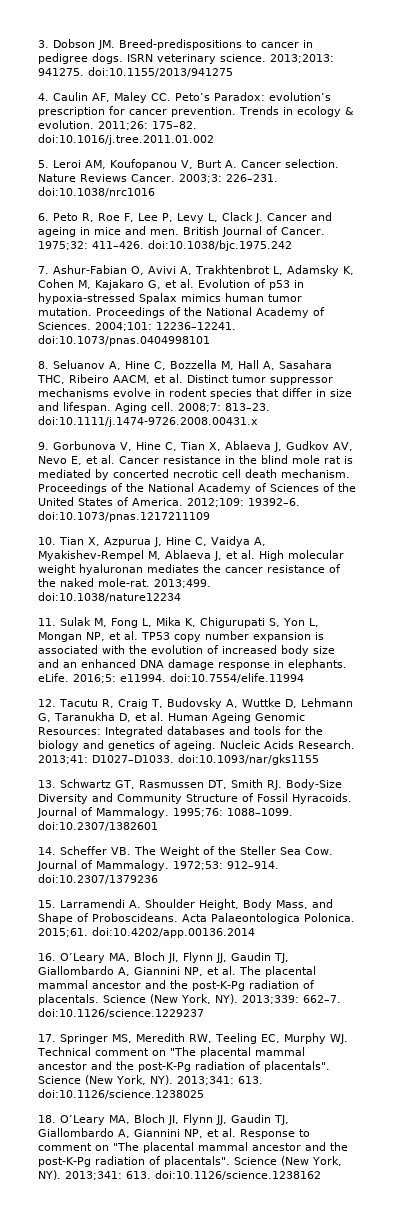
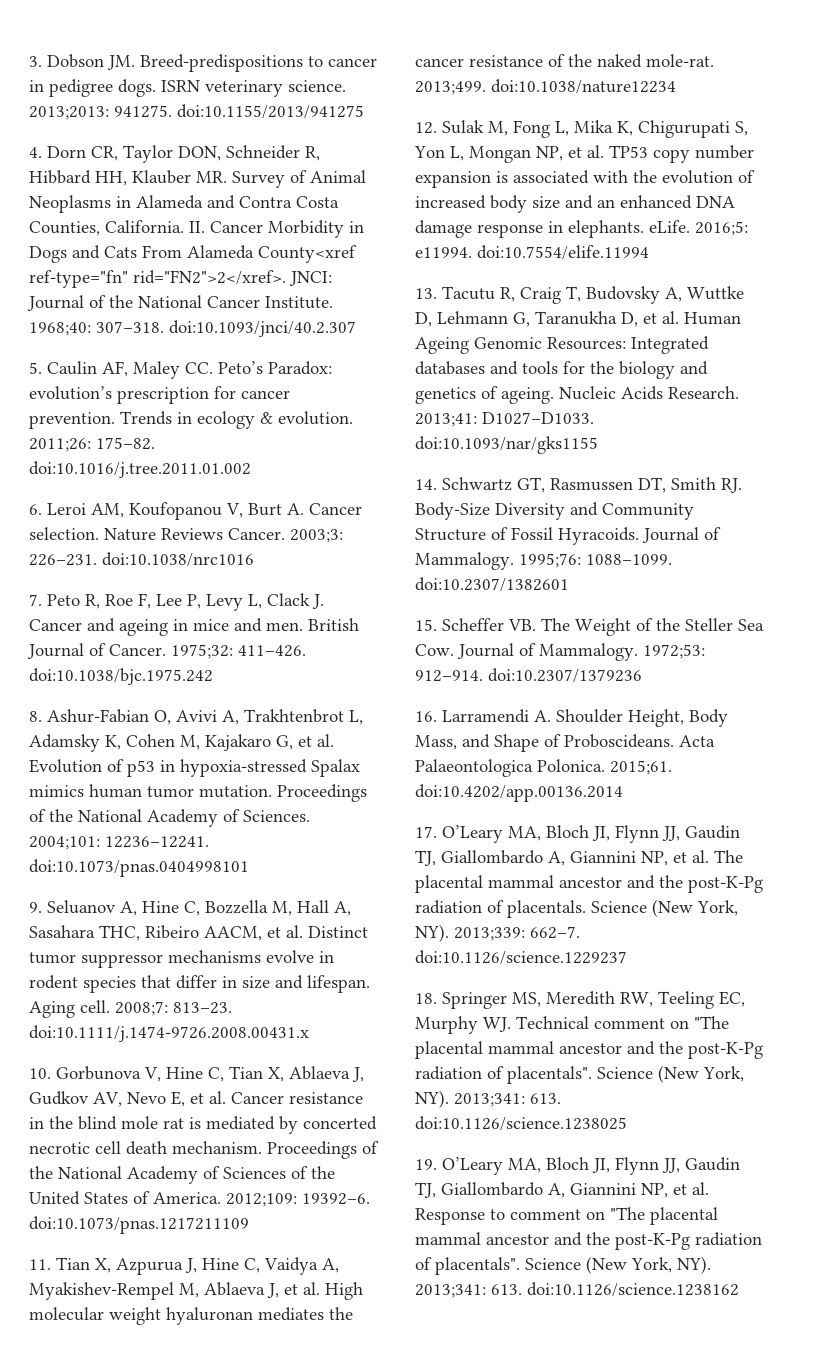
(49, 97) none -> [47,145,320,163] [29,170,366,188] [29,195,339,213] [29,220,364,238] [29,245,357,263] [29,270,332,288] [27,295,333,311] [29,320,356,337] [29,362,42,374] Dorn CR, Taylor DON, Schneider R, Hibbard HH, Klauber MR. Survey of Animal Neoplasms in Alameda and Contra Costa Counties, California. II. Cancer Morbidity in Dogs and Cats From Alameda County<xref ref-type="fn" rid="FN2">2</xref>. JNCI: Journal of the National Cancer Institute. 1968;40: 307–318. doi:10.1093/jnci/40.2.307 // 5.
[38,160,49,168] 5. -> [29,504,42,515] 6.
[38,213,49,221] 6. -> [29,594,42,606] 7.
[38,266,49,274] 7. -> [29,711,42,722] 8.
[38,361,49,369] 8. -> [29,902,42,913] 9.
[38,442,49,450] 9. -> [29,1068,51,1079] 10.
[38,537,56,545] 10. -> [29,1259,51,1270] 11.
[38,618,56,626] 11. -> [415,122,437,134] 12.
[38,699,56,707] 12. -> [415,288,437,299] 13.
[38,780,56,788] 13. -> [415,479,437,490] 14.
[38,847,56,855] 14. -> [415,619,437,631] 15.
[38,900,56,908] 15. -> [415,711,437,722] 16.
[38,953,56,961] 16. -> [415,826,437,838] 17.
[38,1034,56,1042] 17. -> [415,993,437,1004] 18.
[38,1115,56,1123] 18. -> [415,1159,437,1170] 19.

